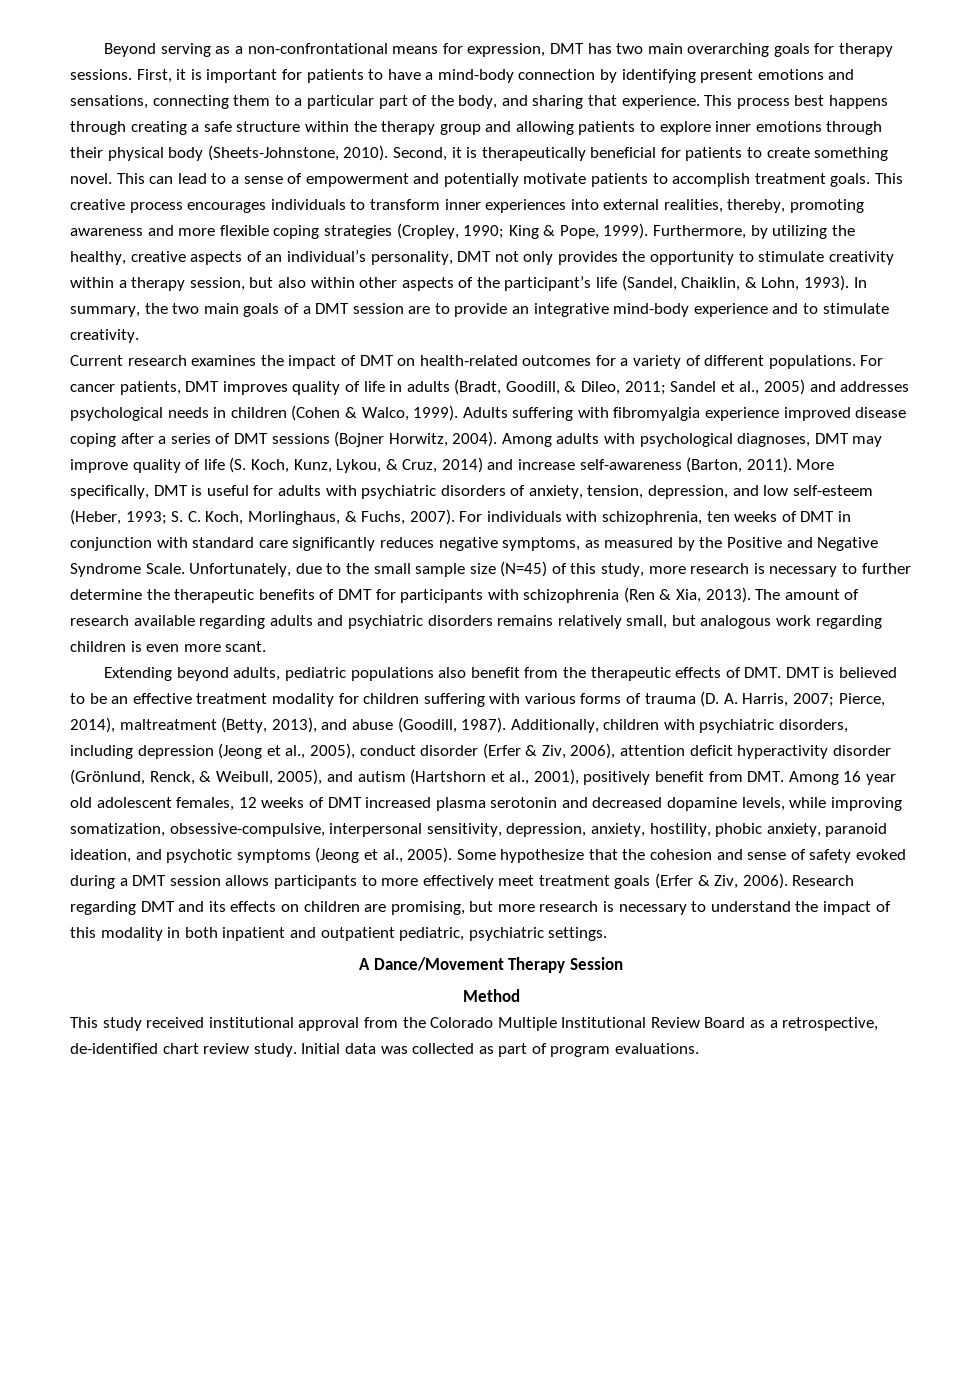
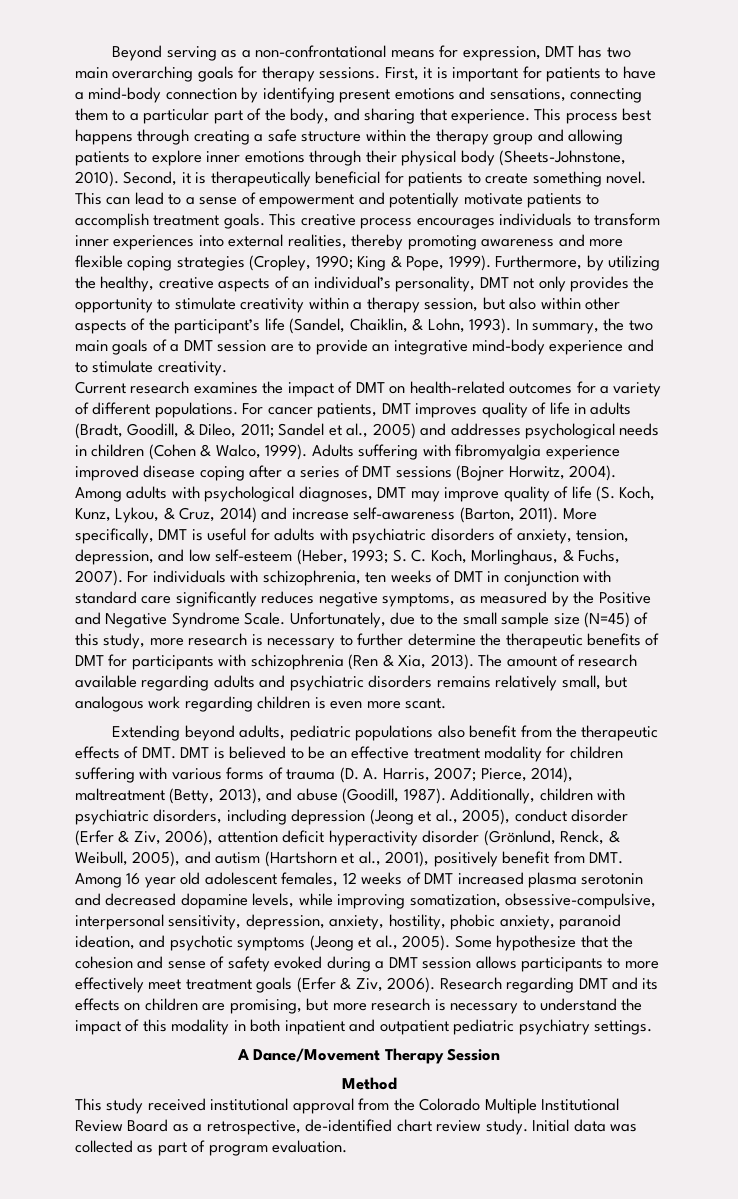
[727,199,786,213] thereby, -> [351,234,404,250] thereby
[399,927,544,941] pediatric, psychiatric -> [453,1019,590,1035] pediatric psychiatry
[615,1043,700,1054] evaluations. -> [272,1140,348,1153] evaluation.

